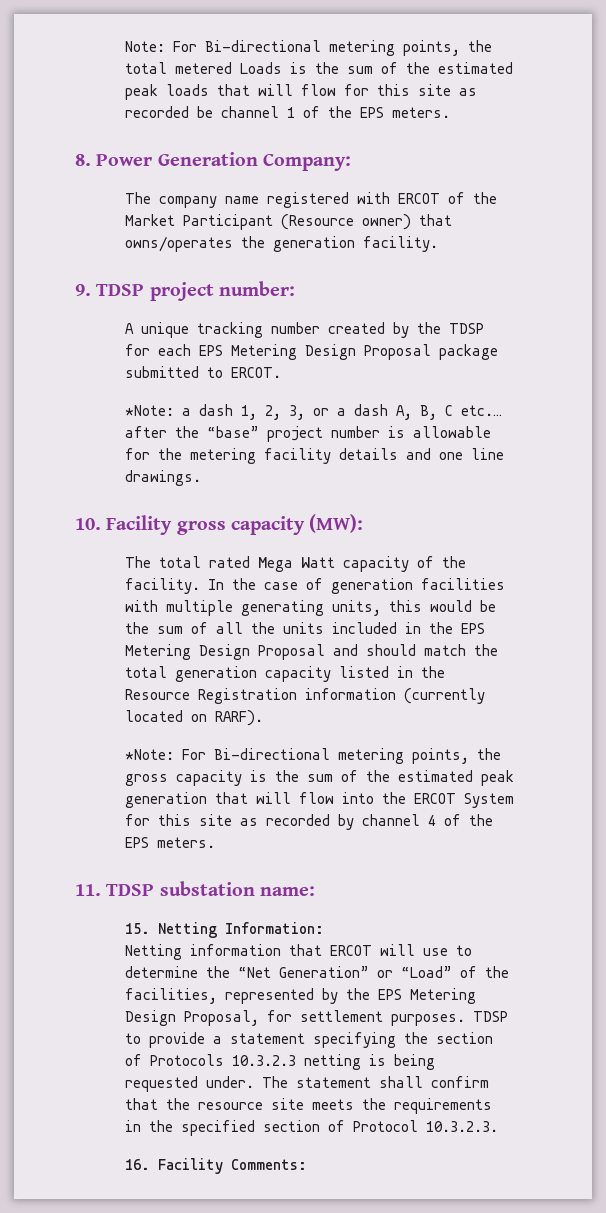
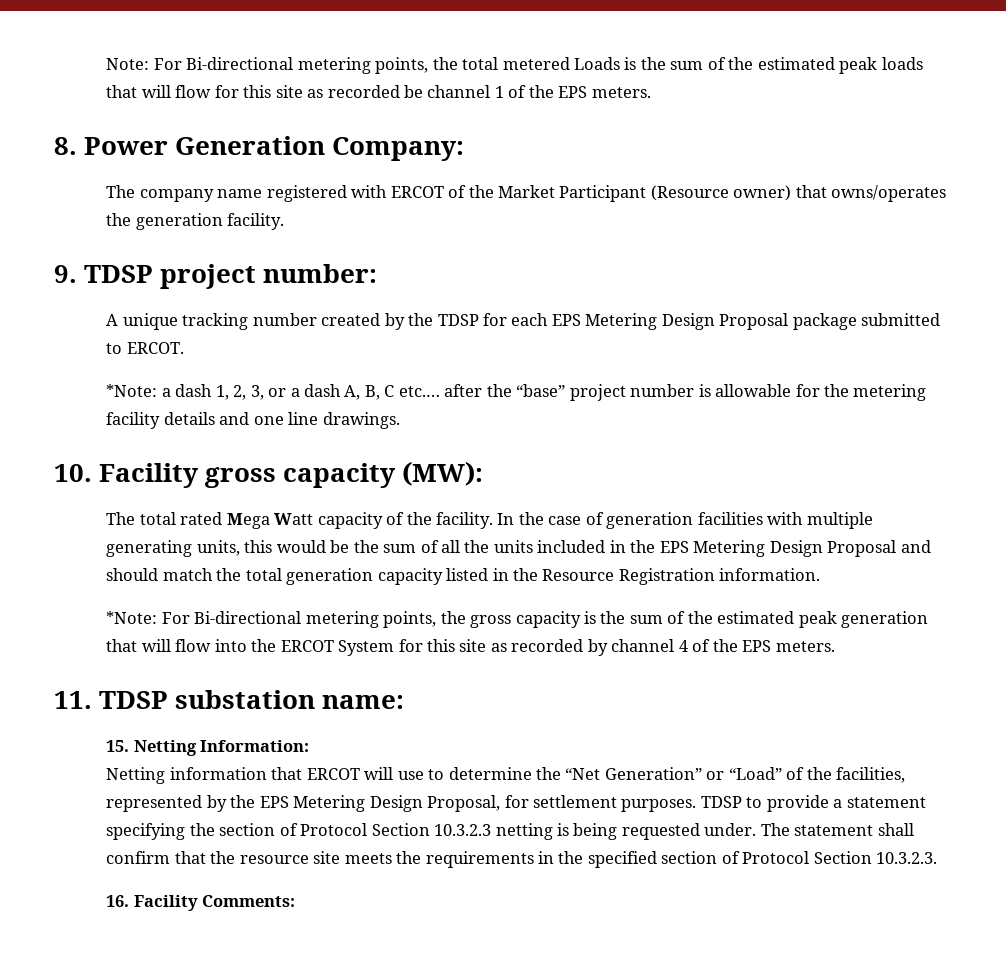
[305,688,486,704] [125,710,264,726] information (currently located on RARF). -> [719,568,821,581] information.
[150,1054,225,1066] Protocols -> [300,823,430,836] Protocol Section
(419, 1126) none -> [813,851,872,864] Section

